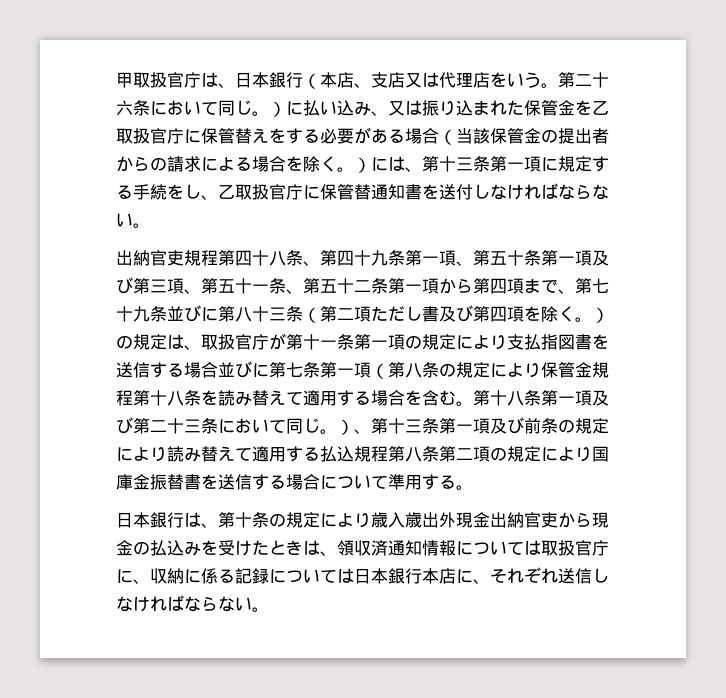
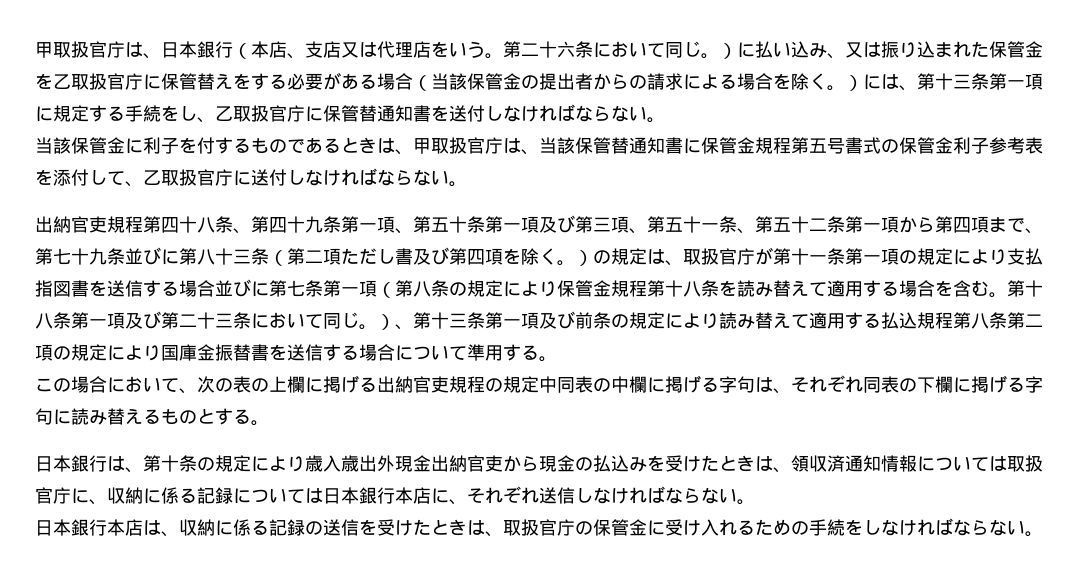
(150, 225) none -> [35,137,1043,155] [35,168,467,187] // 当該保管金に利子を付するものであるときは、甲取扱官庁は、当該保管替通知書に保管金規程第五号書式の保管金利子参考表を添付して、乙取扱官庁に送付しなければならない。
(473, 487) none -> [35,375,1043,394] [35,408,269,426] // この場合において、次の表の上欄に掲げる出納官吏規程の規定中同表の中欄に掲げる字句は、それぞれ同表の下欄に掲げる字句に読み替えるものとする。
(269, 609) none -> [35,518,1043,537] // 日本銀行本店は、収納に係る記録の送信を受けたときは、取扱官庁の保管金に受け入れるための手続をしなければならない。

